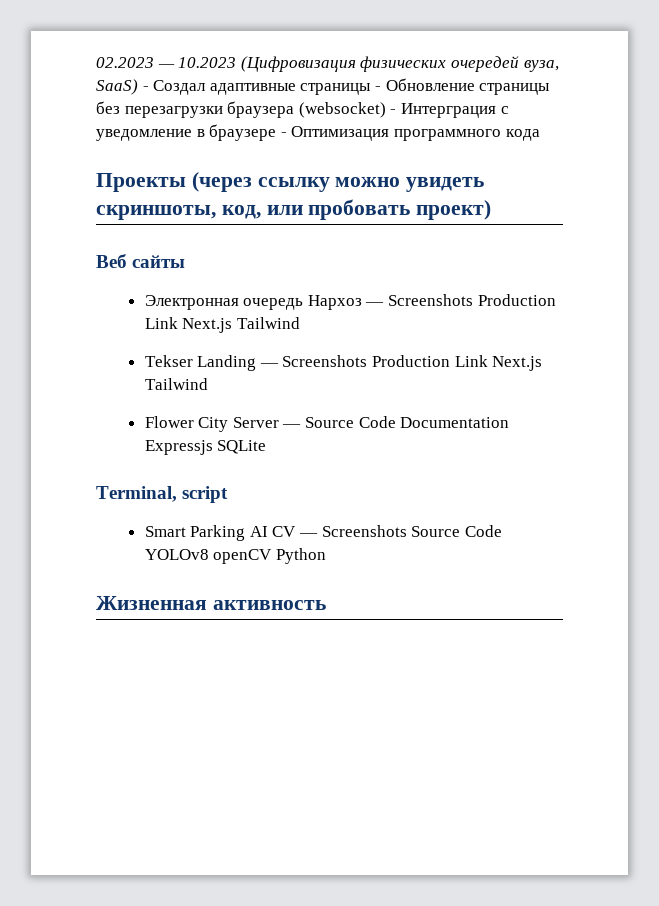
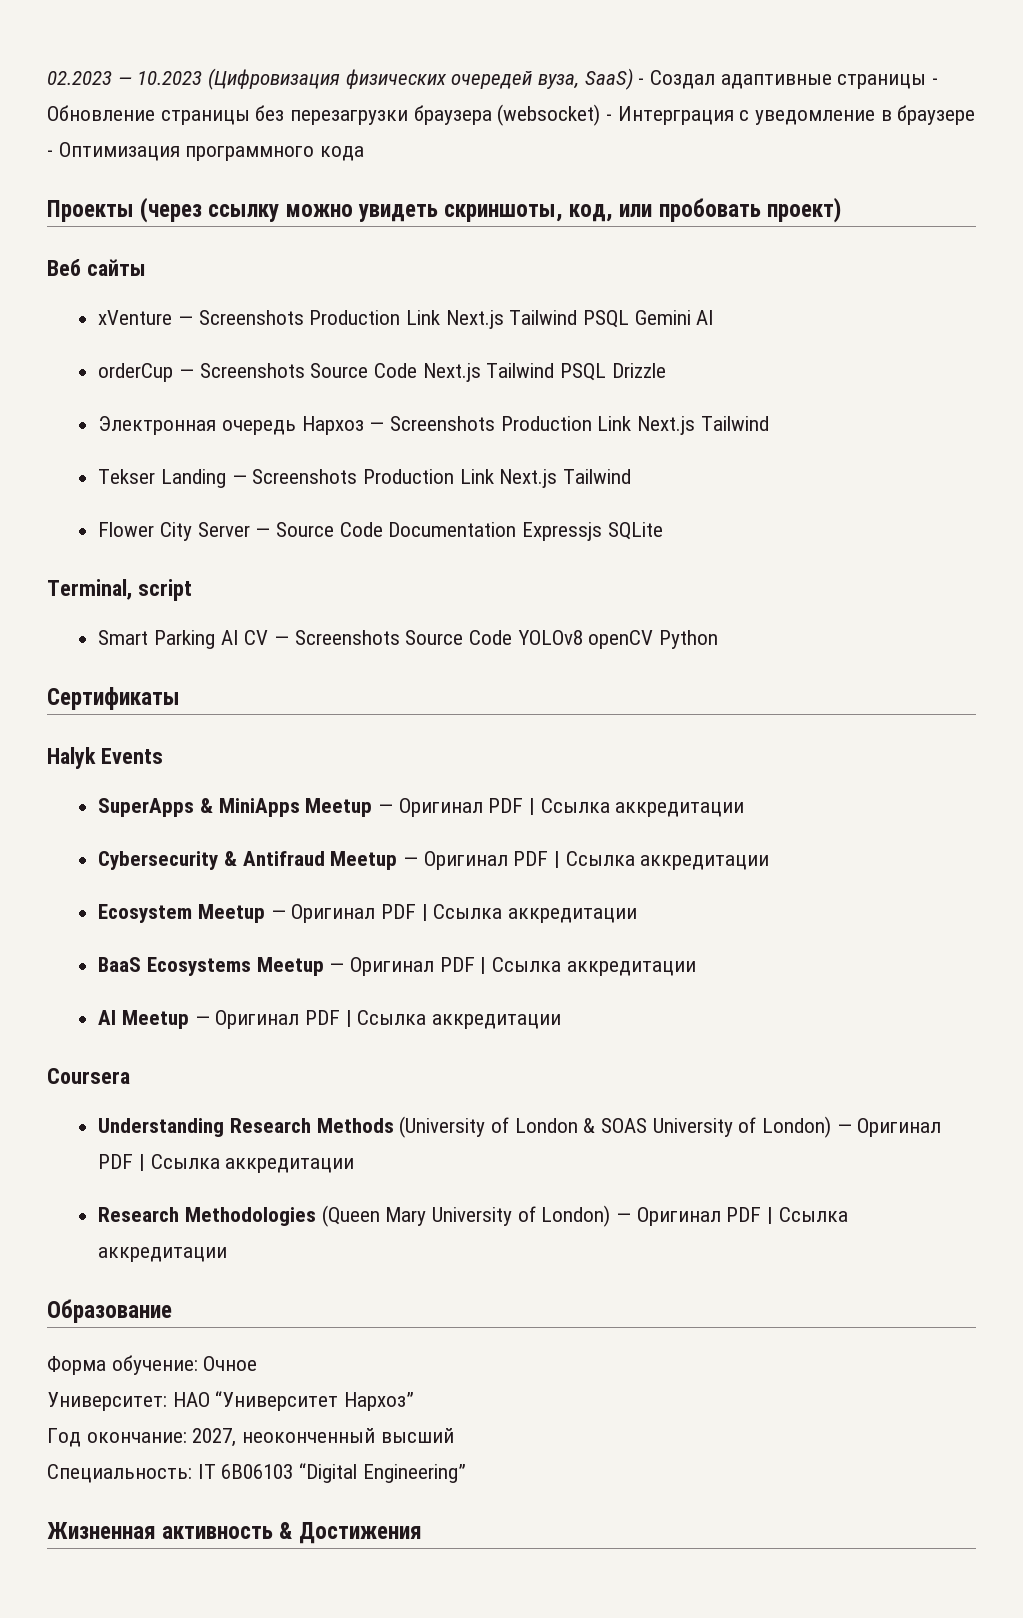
(186, 261) none -> [98,310,715,329] [98,363,666,382] // xVenture — Screenshots Production Link Next.js Tailwind PSQL Gemini AI // orderCup — Screenshots Source Code Next.js Tailwind PSQL Drizzle
(326, 556) none -> [47,687,180,710] [47,747,163,769] [98,798,745,817] [98,851,770,870] [98,904,637,923] [98,957,696,976] [98,1010,561,1029] [47,1068,130,1084] [98,1116,942,1138] [98,1154,355,1173] [98,1205,848,1227] [98,1247,228,1262] [47,1299,172,1323] [47,1355,258,1375] [47,1391,415,1411] [47,1428,454,1447] [47,1463,466,1483] // Сертификаты // Halyk Events // SuperApps & MiniApps Meetup — Оригинал PDF | Ссылка аккредитации // Cybersecurity & Antifraud Meetup — Оригинал PDF | Ссылка аккредитации // Ecosystem Meetup — Оригинал PDF | Ссылка аккредитации // BaaS Ecosystems Meetup — Оригинал PDF | Ссылка аккредитации // AI Meetup — Оригинал PDF | Ссылка аккредитации // Coursera // Understanding Research Methods (University of London & SOAS University of London) — Оригинал PDF | Ссылка аккредитации // Research Methodologies (Queen Mary University of London) — Оригинал PDF | Ссылка аккредитации // Образование // Форма обучение: Очное // Университет: НАО “Университет Нархоз” // Год окончание: 2027, неоконченный высший // Специальность: IT 6B06103 “Digital Engineering”
(326, 605) none -> [279,1522,422,1544] & Достижения

